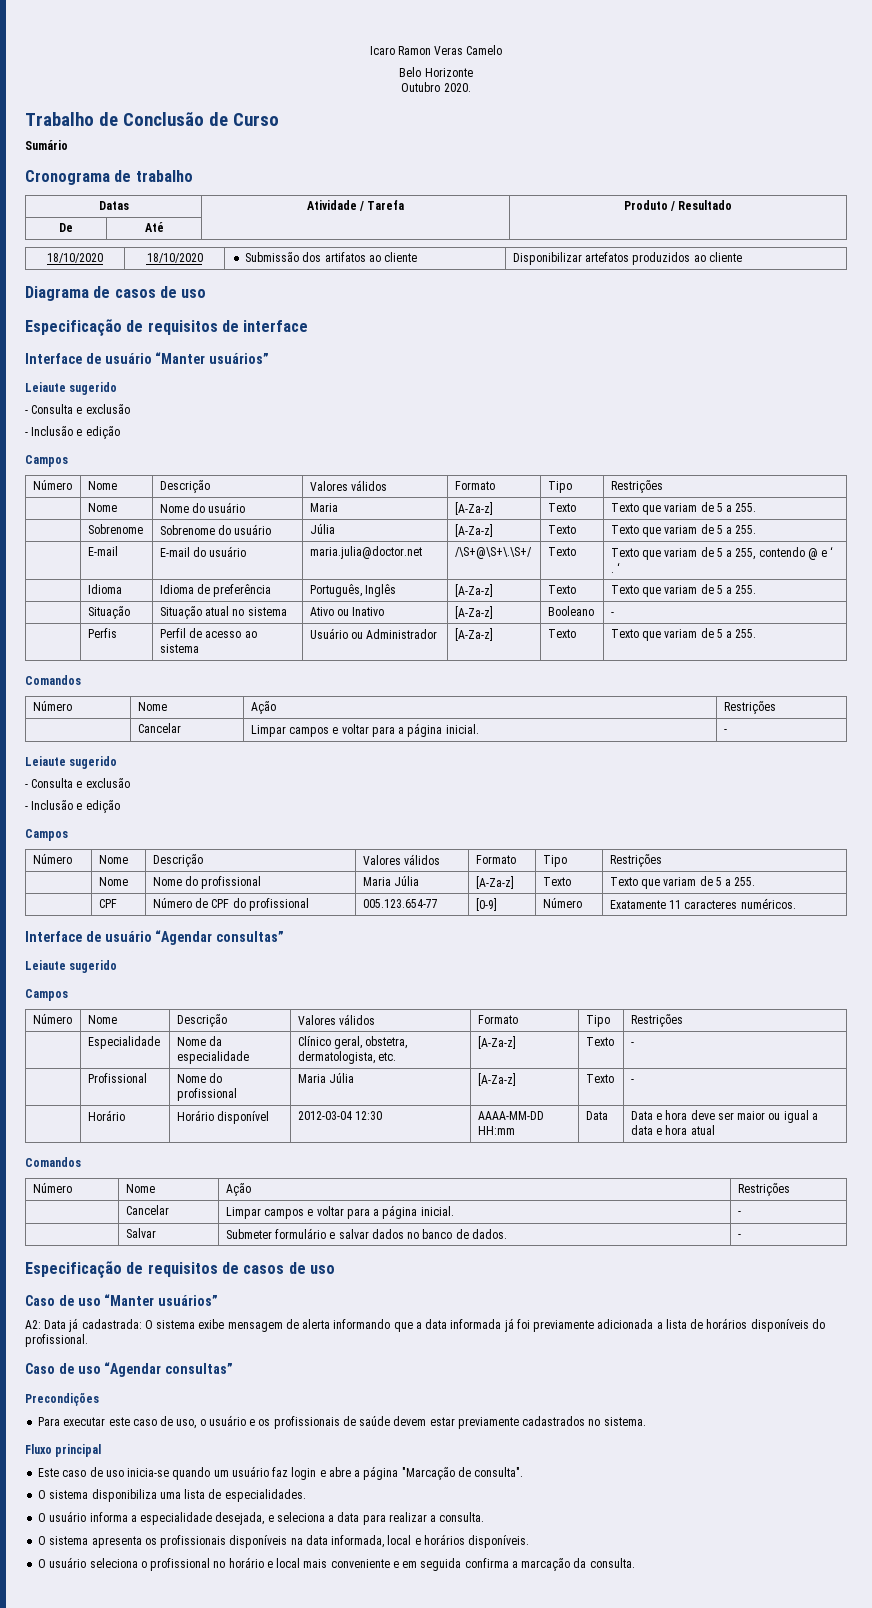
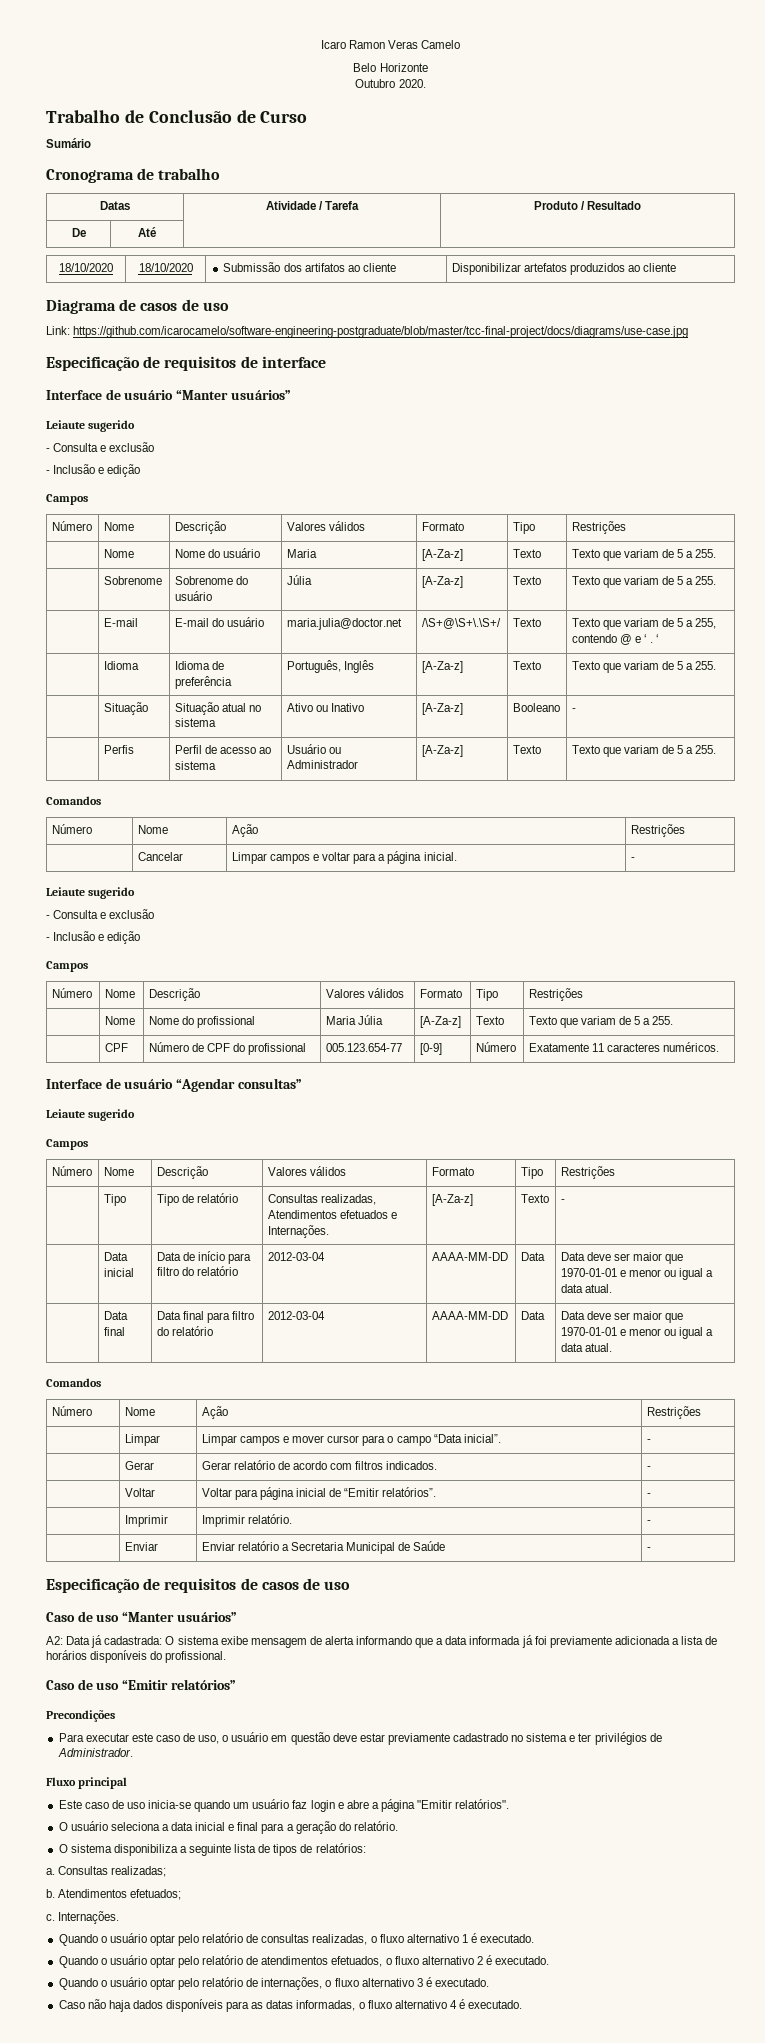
(207, 293) none -> [46,326,689,338] // Link: https://github.com/icarocamelo/software-engineering-postgraduate/blob/master/tcc-final-project/docs/diagrams/use-case.jpg
[87,1036,160,1049] [176,1036,223,1046] [176,1051,249,1064] [297,1036,408,1049] [297,1051,397,1064] [477,1036,516,1049] [585,1037,614,1046] [630,1042,634,1046] [87,1073,147,1083] [176,1073,223,1083] [176,1088,237,1101] [297,1073,355,1083] [477,1073,516,1086] [585,1074,614,1083] [630,1079,634,1083] [87,1110,125,1121] [176,1110,270,1124] [297,1111,383,1120] [477,1111,544,1120] [477,1126,515,1135] [585,1111,608,1120] [630,1110,818,1123] [630,1125,715,1135] [25,1157,81,1167] [32,1183,72,1193] [125,1184,155,1193] [225,1183,251,1196] [737,1183,790,1196] [125,1205,169,1215] [225,1205,454,1219] [737,1211,741,1215] [125,1228,156,1238] [225,1228,507,1239] Especialidade | Nome da especialidade | Clínico geral, obstetra, dermatologista, etc. | [A-Za-z] | Texto | - // | Profissional | Nome do profissional | Maria Júlia | [A-Za-z] | Texto | - // | Horário | Horário disponível | 2012-03-04 12:30 | AAAA-MM-DD HH:mm | Data | Data e hora deve ser maior ou igual a data e hora atual // Comandos // Número | Nome | Ação | Restrições // | Cancelar | Limpar campos e voltar para a página inicial. | - // | Salvar | Submeter formulário e salvar dados no banco de dados. -> [103,1194,126,1206] [156,1193,239,1206] [267,1194,376,1205] [267,1210,398,1219] [267,1225,329,1238] [431,1194,473,1206] [520,1194,549,1203] [560,1199,565,1203] [103,1252,128,1261] [103,1268,134,1277] [156,1251,252,1264] [156,1266,239,1276] [267,1252,325,1261] [431,1252,508,1261] [520,1252,545,1261] [560,1252,684,1264] [560,1268,714,1280] [560,1284,612,1293] [103,1311,128,1320] [103,1327,125,1336] [156,1311,255,1323] [156,1326,213,1336] [267,1311,325,1320] [431,1311,508,1320] [520,1311,545,1320] [560,1311,684,1323] [560,1327,714,1339] [560,1343,612,1352] [46,1378,101,1387] [51,1406,92,1416] [124,1407,155,1416] [201,1406,228,1419] [646,1406,701,1419] [124,1434,160,1446] [201,1434,501,1446] [646,1439,651,1443] [124,1461,154,1470] [201,1460,438,1470] [646,1466,651,1470] [124,1488,155,1497] [201,1487,437,1500] [646,1493,651,1497] [124,1515,168,1527] [201,1514,292,1527] [646,1520,651,1524] [124,1542,158,1551] [201,1541,446,1554] Tipo | Tipo de relatório | Consultas realizadas, Atendimentos efetuados e Internações. | [A-Za-z] | Texto | - // | Data inicial | Data de início para filtro do relatório | 2012-03-04 | AAAA-MM-DD | Data | Data deve ser maior que 1970-01-01 e menor ou igual a data atual. // | Data final | Data final para filtro do relatório | 2012-03-04 | AAAA-MM-DD | Data | Data deve ser maior que 1970-01-01 e menor ou igual a data atual. // Comandos // Número | Nome | Ação | Restrições // | Limpar | Limpar campos e mover cursor para o campo “Data inicial”. | - // | Gerar | Gerar relatório de acordo com filtros indicados. | - // | Voltar | Voltar para página inicial de “Emitir relatórios”. | - // | Imprimir | Imprimir relatório. | - // | Enviar | Enviar relatório a Secretaria Municipal de Saúde
[104,1362,234,1377] “Agendar consultas” -> [121,1679,236,1690] “Emitir relatórios”
[249,1416,646,1429] e os profissionais de saúde devem estar previamente cadastrados no sistema. -> [271,1732,662,1745] [57,1748,133,1757] em questão deve estar previamente cadastrado no sistema e ter privilégios de Administrador.
[401,1467,524,1480] [38,1489,306,1502] [38,1511,485,1525] [38,1534,530,1548] [38,1557,635,1571] "Marcação de consulta". // O sistema disponibiliza uma lista de especialidades. // O usuário informa a especialidade desejada, e seleciona a data para realizar a consulta. // O sistema apresenta os profissionais disponíveis na data informada, local e horários disponíveis. // O usuário seleciona o profissional no horário e local mais conveniente e em seguida confirma a marcação da consulta. -> [417,1799,510,1809] [58,1821,398,1834] [58,1843,366,1856] [46,1866,167,1877] [46,1889,182,1900] [46,1911,120,1924] [58,1933,535,1946] [58,1955,550,1968] [58,1977,490,1990] [58,1999,523,2012] "Emitir relatórios". // O usuário seleciona a data inicial e final para a geração do relatório. // O sistema disponibiliza a seguinte lista de tipos de relatórios: // a. Consultas realizadas; // b. Atendimentos efetuados; // c. Internações. // Quando o usuário optar pelo relatório de consultas realizadas, o fluxo alternativo 1 é executado. // Quando o usuário optar pelo relatório de atendimentos efetuados, o fluxo alternativo 2 é executado. // Quando o usuário optar pelo relatório de internações, o fluxo alternativo 3 é executado. // Caso não haja dados disponíveis para as datas informadas, o fluxo alternativo 4 é executado.

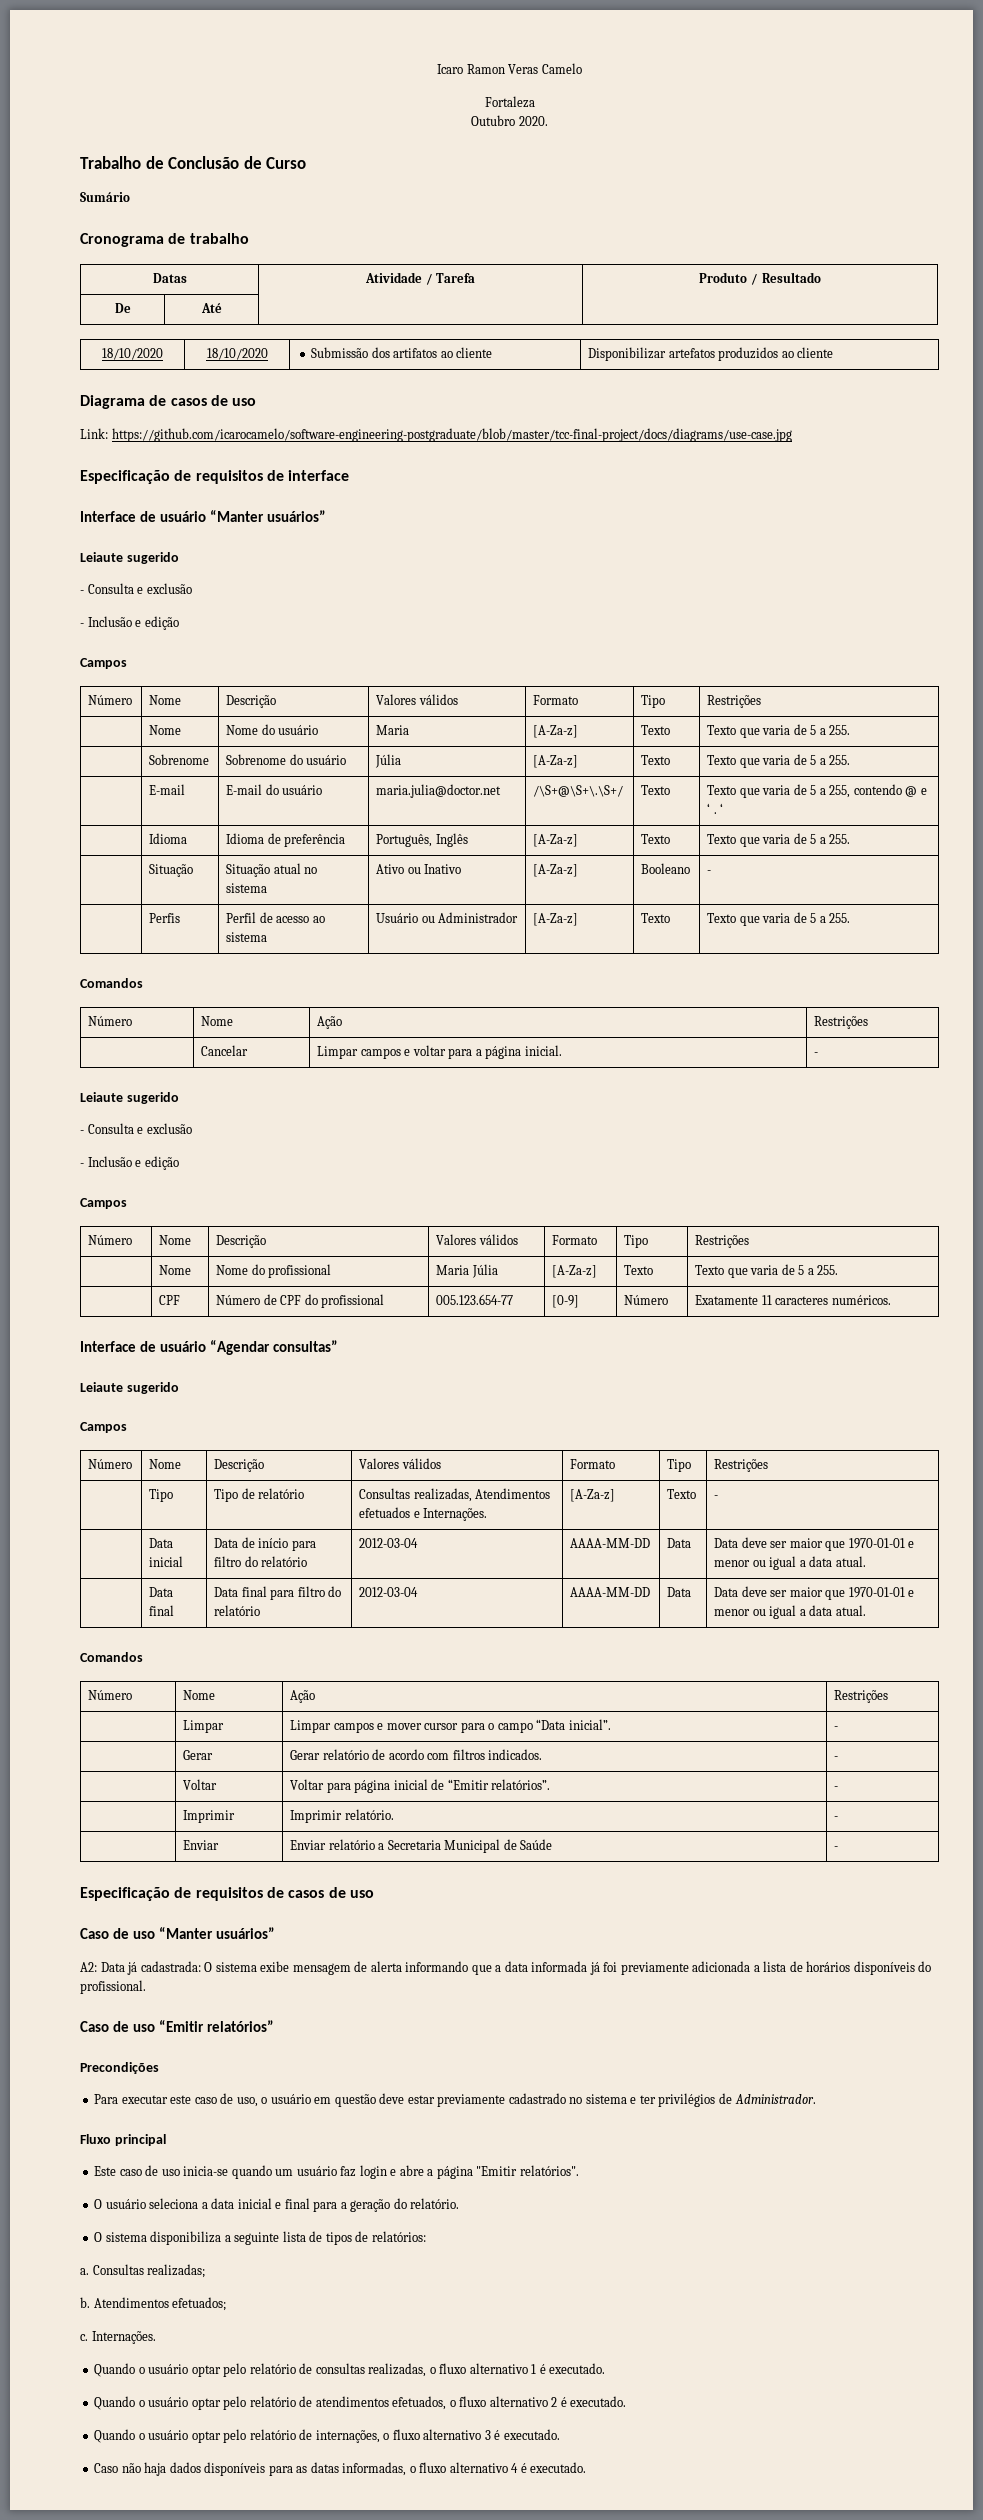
[353,63,428,72] Belo Horizonte -> [484,96,535,108] Fortaleza
[624,549,660,558] variam -> [762,725,791,735] varia
[624,576,660,585] variam -> [762,755,791,765] varia
[624,618,660,627] variam -> [762,785,791,795] varia
[624,661,660,670] variam -> [762,834,791,844] varia
[624,745,660,754] variam -> [762,913,791,923] varia
[581,1016,617,1025] variam -> [750,1265,779,1275] varia

